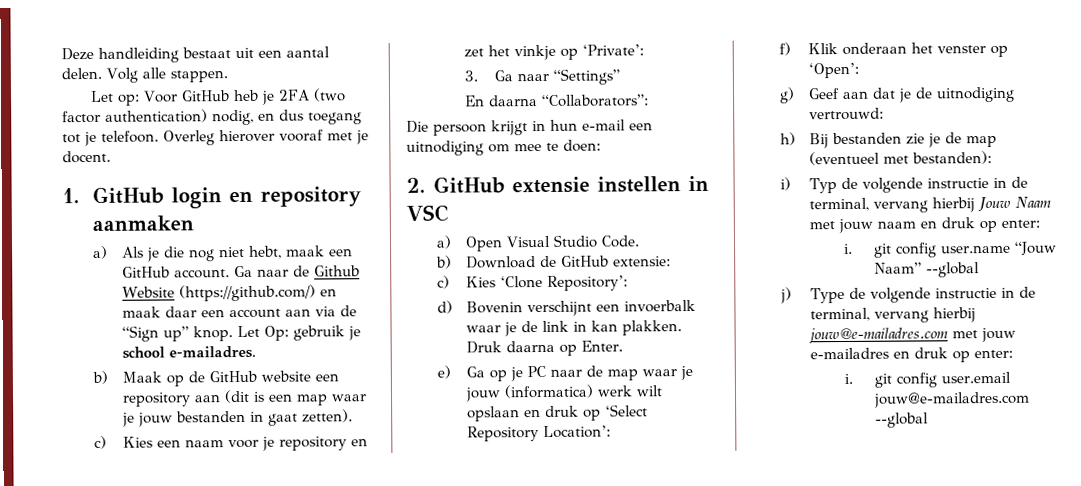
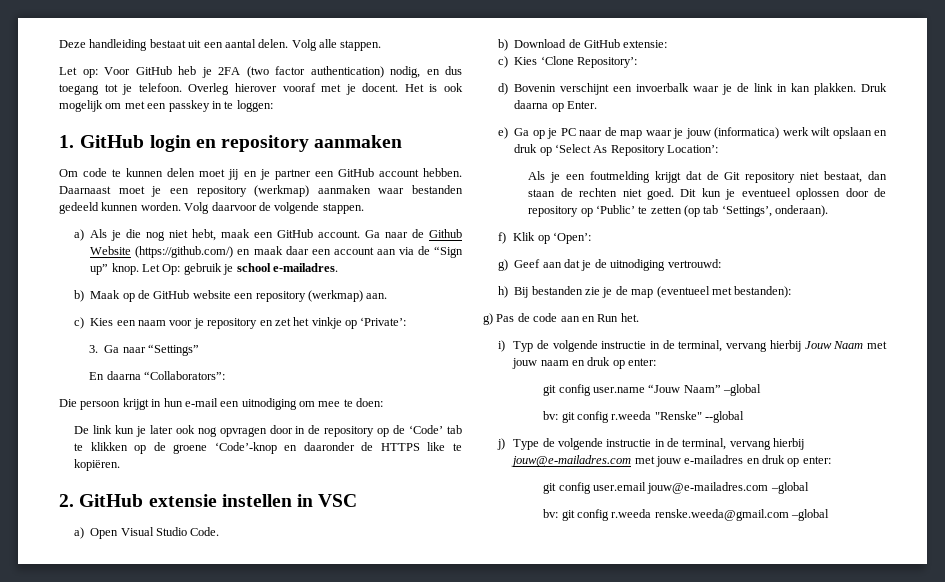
(111, 157) none -> [404,83,463,92] [59,100,273,112] Het is ook mogelijk om met een passkey in te loggen:
(194, 223) none -> [59,168,462,180] [59,185,463,197] [59,202,364,214] // Om code te kunnen delen moet jij en je partner een GitHub account hebben. Daarnaast moet je een repository (werkmap) aanmaken waar bestanden gedeeld kunnen worden. Volg daarvoor de volgende stappen.
[194,389,368,406] [122,409,354,427] aan (dit is een map waar je jouw bestanden in gaat zetten). -> [307,290,388,302] (werkmap) aan.
(601, 145) none -> [74,425,462,437] [74,442,462,454] [74,459,121,471] // De link kun je later ook nog opvragen door in de repository op de ‘Code’ tab te klikken op de groene ‘Code’-knop en daaronder de HTTPS like te kopiëren.
(649, 410) none -> [593,145,608,153] As
(612, 431) none -> [528,171,887,183] [528,188,886,200] [528,205,829,217] // Als je een foutmelding krijgt dat de Git repository niet bestaat, dan staan de rechten niet goed. Dit kun je eventueel oplossen door de repository op ‘Public’ te zetten (op tab ‘Settings’, onderaan).
[842,42,987,55] onderaan het venster -> (536, 236) none
(993, 158) none -> [483,313,639,325] // g) Pas de code aan en Run het.
[844,243,853,254] i. -> (657, 362) none
(922, 268) none -> [723,384,762,396] [543,411,702,423] –global // bv: git config r.weeda "Renske"
[844,373,853,384] i. -> (831, 460) none
[874,412,929,428] --global -> [770,482,809,494] [543,509,830,521] –global // bv: git config r.weeda renske.weeda@gmail.com –global

